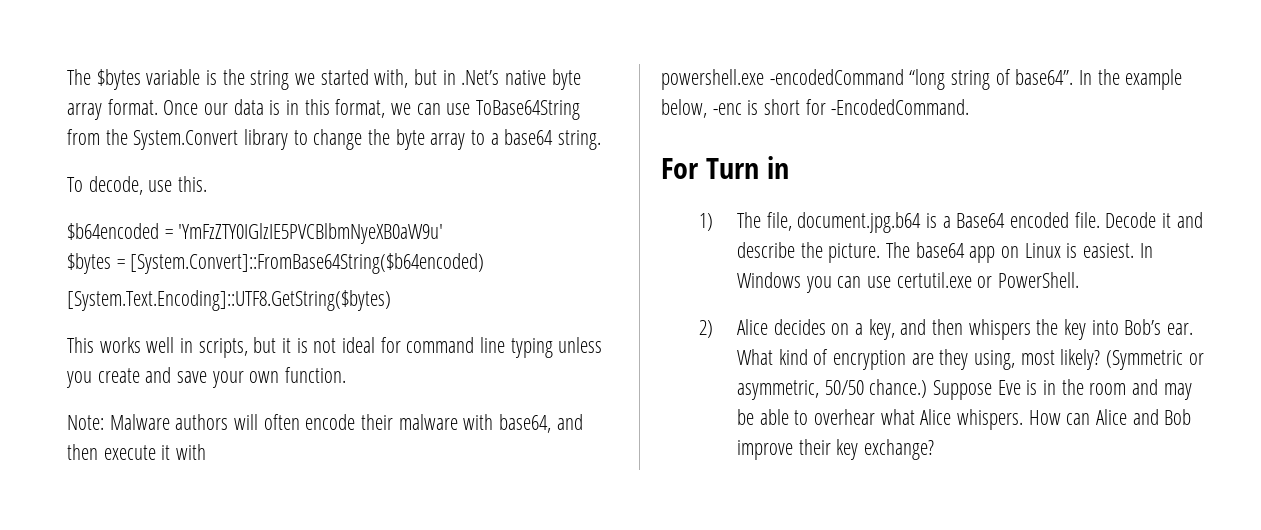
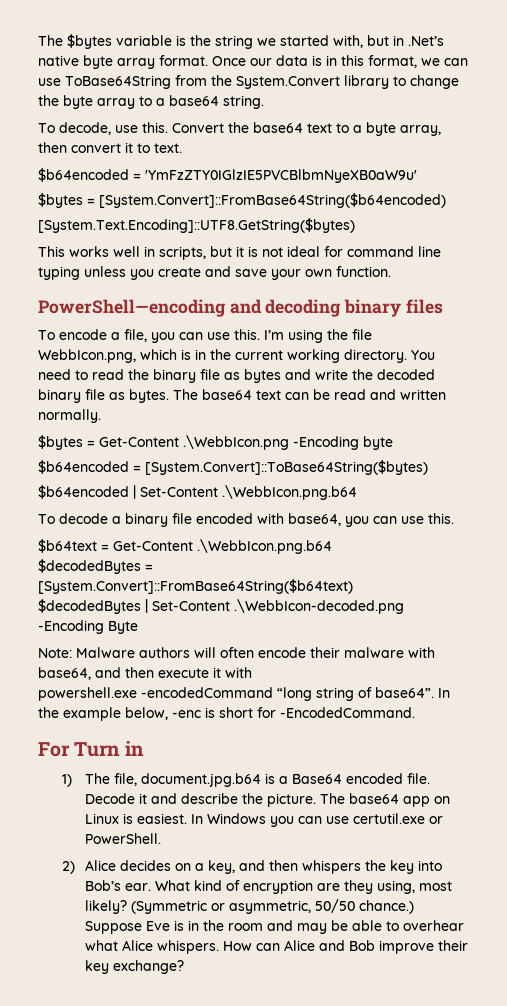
(207, 184) none -> [172,122,441,136] [38,142,182,153] Convert the base64 text to a byte array, then convert it to text.
(347, 375) none -> [38,299,443,317] [38,329,372,343] [38,349,435,363] [38,369,435,383] [38,389,446,403] [38,409,101,423] [38,435,393,450] [38,460,428,475] [38,485,357,500] [38,513,454,527] [38,539,332,554] [38,559,153,574] [38,579,353,594] [38,599,404,614] [38,620,138,634] // PowerShell—encoding and decoding binary files // To encode a file, you can use this. I’m using the file WebbIcon.png, which is in the current working directory. You need to read the binary file as bytes and write the decoded binary file as bytes. The base64 text can be read and written normally. // $bytes = Get-Content .\WebbIcon.png -Encoding byte // $b64encoded = [System.Convert]::ToBase64String($bytes) // $b64encoded | Set-Content .\WebbIcon.png.b64 // To decode a binary file encoded with base64, you can use this. // $b64text = Get-Content .\WebbIcon.png.b64 // $decodedBytes = [System.Convert]::FromBase64String($b64text) // $decodedBytes | Set-Content .\WebbIcon-decoded.png -Encoding Byte

